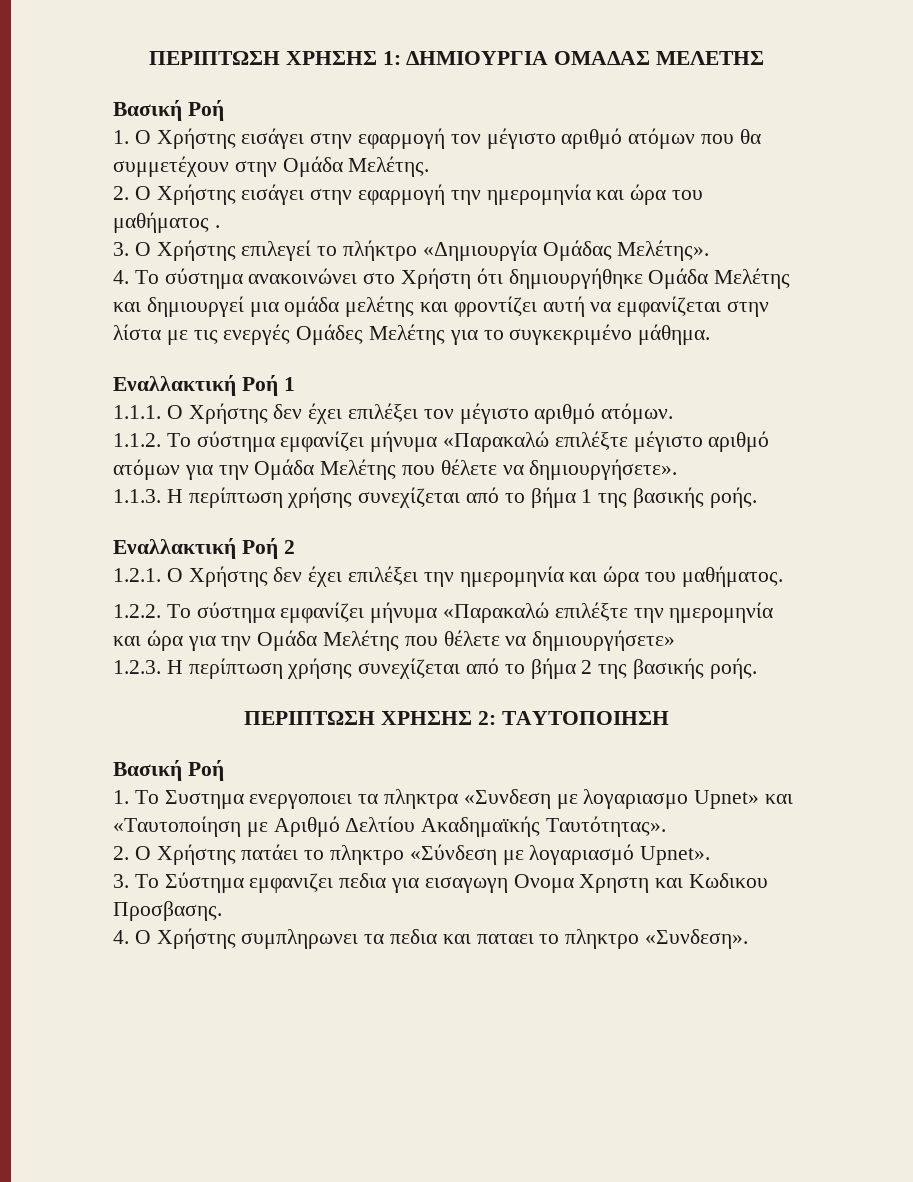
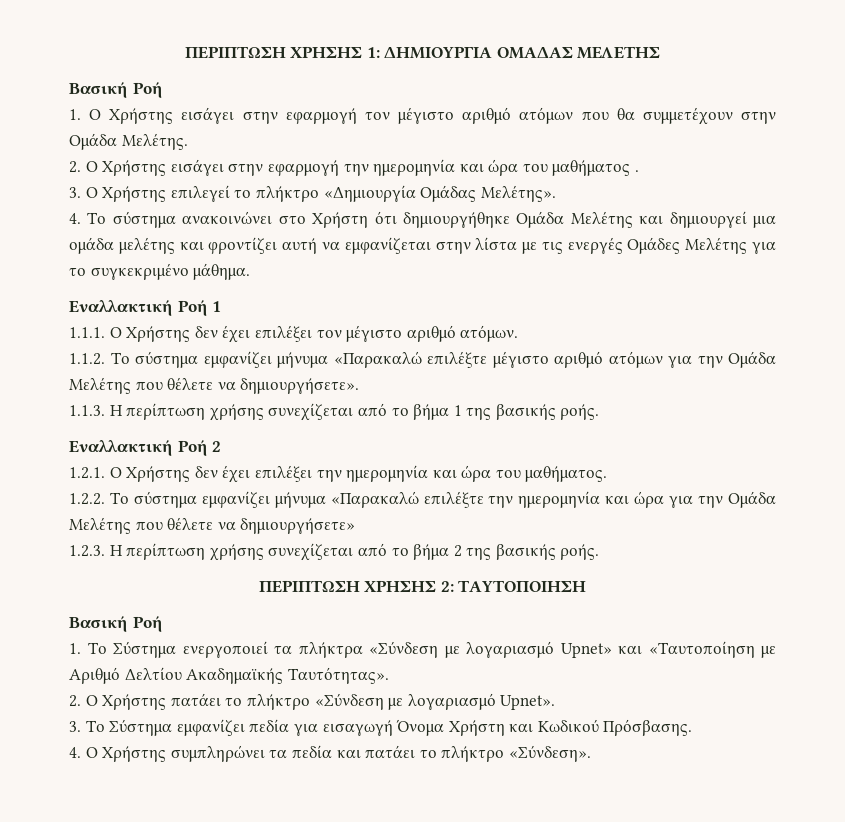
[164,789,689,809] Συστημα ενεργοποιει τα πληκτρα «Συνδεση με λογαριασμο -> [113,641,554,658] Σύστημα ενεργοποιεί τα πλήκτρα «Σύνδεση με λογαριασμό
[330,845,405,865] πληκτρο -> [246,694,310,710] πλήκτρο
[249,873,769,893] [113,901,222,921] [113,928,749,949] εμφανιζει πεδια για εισαγωγη Ονομα Χρηστη και Κωδικου Προσβασης. // 4. Ο Χρήστης συμπληρωνει τα πεδια και παταει το πληκτρο «Συνδεση». -> [176,719,693,736] [69,745,591,762] εμφανίζει πεδία για εισαγωγή Όνομα Χρήστη και Κωδικού Πρόσβασης. // 4. Ο Χρήστης συμπληρώνει τα πεδία και πατάει το πλήκτρο «Σύνδεση».

